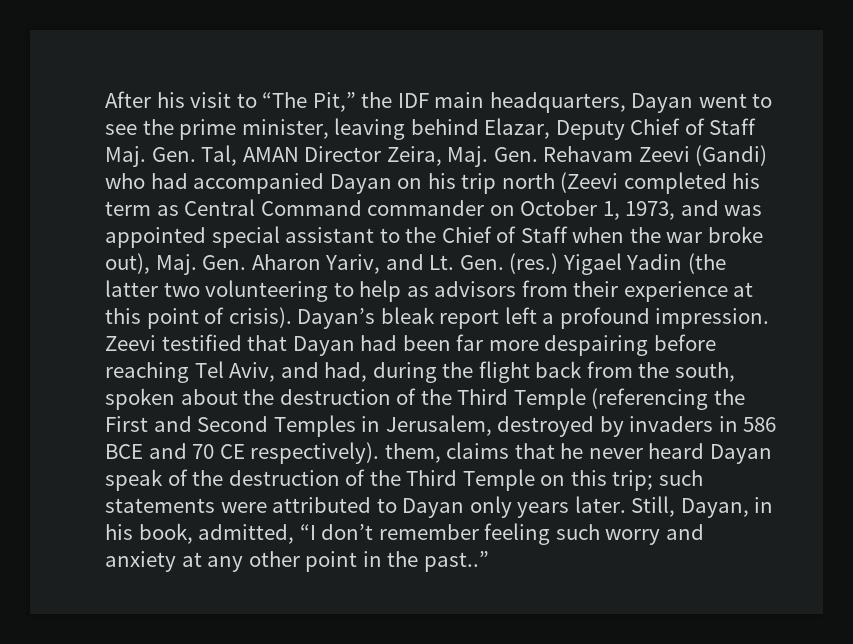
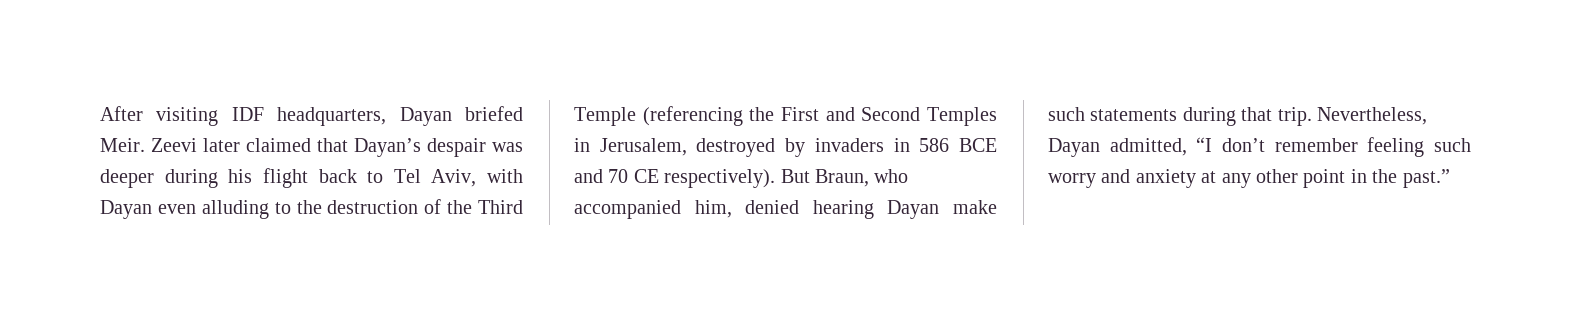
[156,92,773,113] [105,118,757,140] [105,145,768,167] [105,172,761,194] [105,199,763,220] [105,226,763,248] [105,253,726,275] [105,280,754,302] [105,307,770,329] [105,334,716,356] [105,361,735,383] [105,388,238,410] his visit to “The Pit,” the IDF main headquarters, Dayan went to see the prime minister, leaving behind Elazar, Deputy Chief of Staff Maj. Gen. Tal, AMAN Director Zeira, Maj. Gen. Rehavam Zeevi (Gandi) who had accompanied Dayan on his trip north (Zeevi completed his term as Central Command commander on October 1, 1973, and was appointed special assistant to the Chief of Staff when the war broke out), Maj. Gen. Aharon Yariv, and Lt. Gen. (res.) Yigael Yadin (the latter two volunteering to help as advisors from their experience at this point of crisis). Dayan’s bleak report left a profound impression. Zeevi testified that Dayan had been far more despairing before reaching Tel Aviv, and had, during the flight back from the south, spoken about -> [156,106,523,126] [100,138,523,157] [100,168,523,188] [100,200,291,219] visiting IDF headquarters, Dayan briefed Meir. Zeevi later claimed that Dayan’s despair was deeper during his flight back to Tel Aviv, with Dayan even alluding to
[384,442,772,464] [105,469,703,491] [105,496,774,518] [105,523,193,544] them, claims that he never heard Dayan speak of the destruction of the Third Temple on this trip; such statements were attributed to Dayan only years later. Still, Dayan, in his book, -> [780,169,909,187] [574,200,997,219] [1048,107,1427,126] [1048,138,1100,157] But Braun, who accompanied him, denied hearing Dayan make such statements during that trip. Nevertheless, Dayan
[423,551,489,572] past..” -> [1402,169,1450,188] past.”

